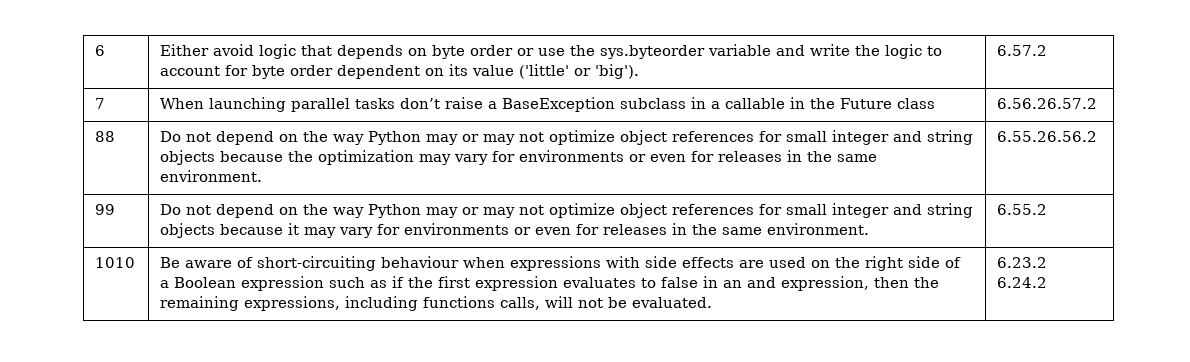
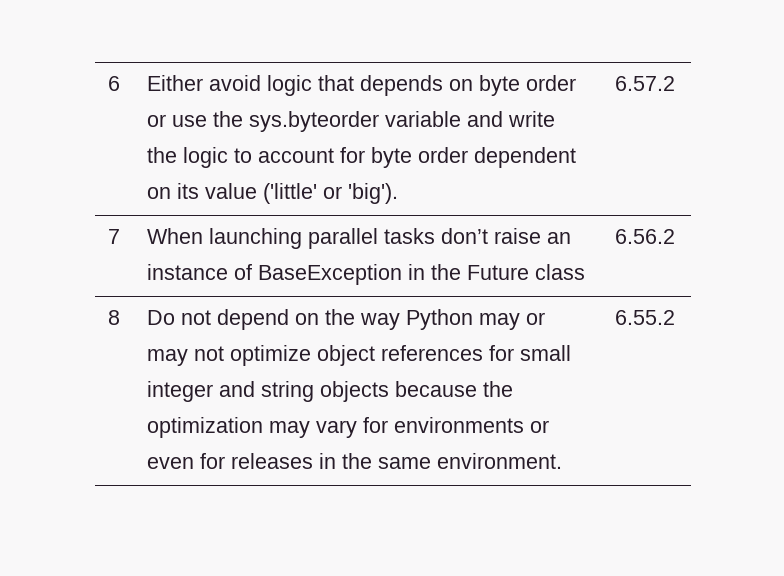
[488,97,786,112] a BaseException subclass in a callable -> [547,232,572,244] [147,264,403,285] an instance of BaseException
[997,98,1098,109] [95,131,116,142] 6.56.26.57.2 // 88 -> [615,229,676,244] [108,310,121,325] 6.56.2 // 8
[997,131,1098,142] [95,204,116,215] [160,203,974,218] [160,223,870,238] [997,204,1048,215] [95,257,136,268] [160,256,962,271] [160,276,940,291] [160,296,713,311] [997,257,1048,268] [997,277,1048,288] 6.55.26.56.2 // 99 | Do not depend on the way Python may or may not optimize object references for small integer and string objects because it may vary for environments or even for releases in the same environment. | 6.55.2 // 1010 | Be aware of short-circuiting behaviour when expressions with side effects are used on the right side of a Boolean expression such as if the first expression evaluates to false in an and expression, then the remaining expressions, including functions calls, will not be evaluated. | 6.23.2 6.24.2 -> [615,310,676,325] 6.55.2

